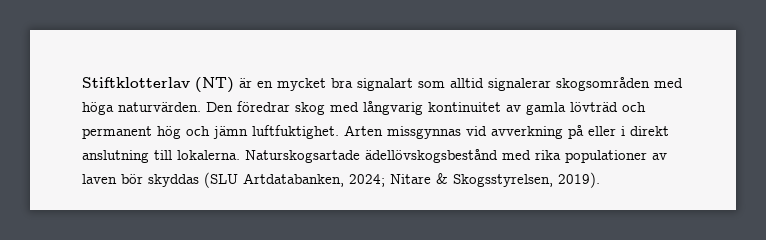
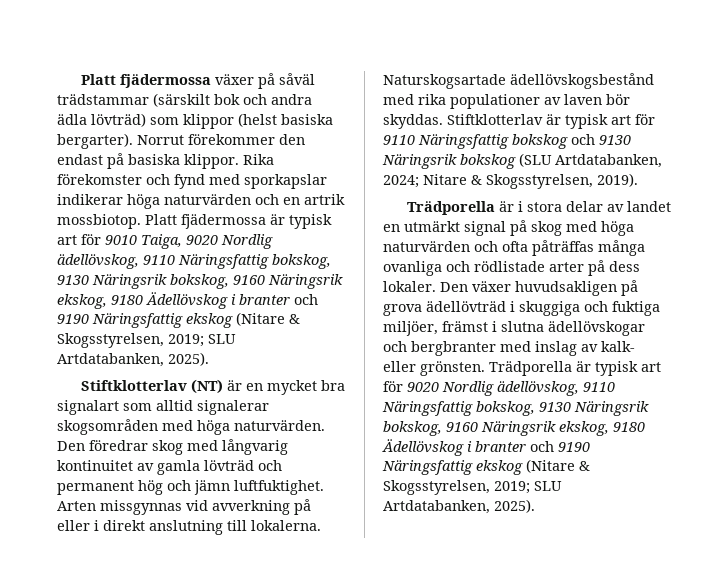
(82, 82) none -> [80,73,315,89] [57,93,312,107] [57,113,333,129] [57,133,305,149] [57,153,274,169] [57,174,327,189] [57,194,345,209] [57,214,332,229] [57,234,273,249] [57,254,331,269] [57,274,343,289] [57,292,318,309] [57,312,300,328] [57,333,236,348] [57,352,209,367] Platt fjädermossa växer på såväl trädstammar (särskilt bok och andra ädla lövträd) som klippor (helst basiska bergarter). Norrut förekommer den endast på basiska klippor. Rika förekomster och fynd med sporkapslar indikerar höga naturvärden och en artrik mossbiotop. Platt fjädermossa är typisk art för 9010 Taiga, 9020 Nordlig ädellövskog, 9110 Näringsfattig bokskog, 9130 Näringsrik bokskog, 9160 Näringsrik ekskog, 9180 Ädellövskog i branter och 9190 Näringsfattig ekskog (Nitare & Skogsstyrelsen, 2019; SLU Artdatabanken, 2025). //
[148,174,199,187] skyddas -> [383,114,655,129] [383,134,631,149] [382,154,516,169] skyddas. Stiftklotterlav är typisk art för 9110 Näringsfattig bokskog och 9130 Näringsrik bokskog
(600, 180) none -> [406,201,671,215] [383,220,634,236] [383,240,645,256] [383,260,640,276] [383,280,638,296] [383,301,660,316] [383,321,645,336] [383,341,635,356] [383,361,661,376] [383,381,615,396] [382,401,649,416] [383,421,645,436] [382,439,590,456] [382,459,590,475] [383,480,562,495] [383,499,535,514] // Trädporella är i stora delar av landet en utmärkt signal på skog med höga naturvärden och ofta påträffas många ovanliga och rödlistade arter på dess lokaler. Den växer huvudsakligen på grova ädellövträd i skuggiga och fuktiga miljöer, främst i slutna ädellövskogar och bergbranter med inslag av kalk- eller grönsten. Trädporella är typisk art för 9020 Nordlig ädellövskog, 9110 Näringsfattig bokskog, 9130 Näringsrik bokskog, 9160 Näringsrik ekskog, 9180 Ädellövskog i branter och 9190 Näringsfattig ekskog (Nitare & Skogsstyrelsen, 2019; SLU Artdatabanken, 2025).

